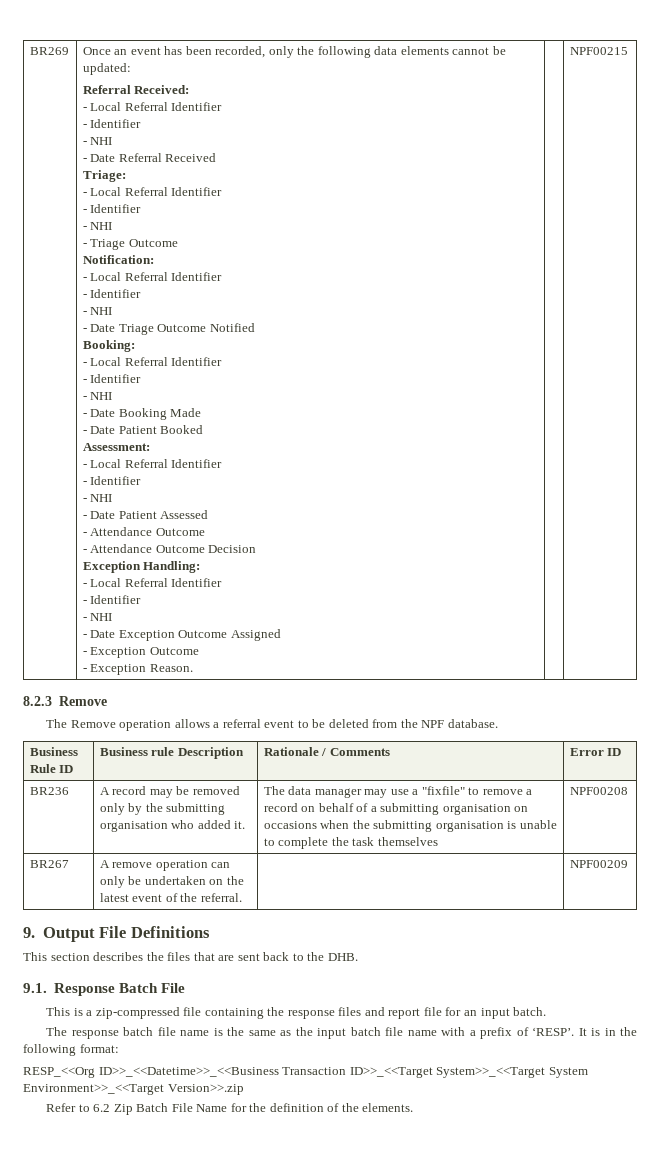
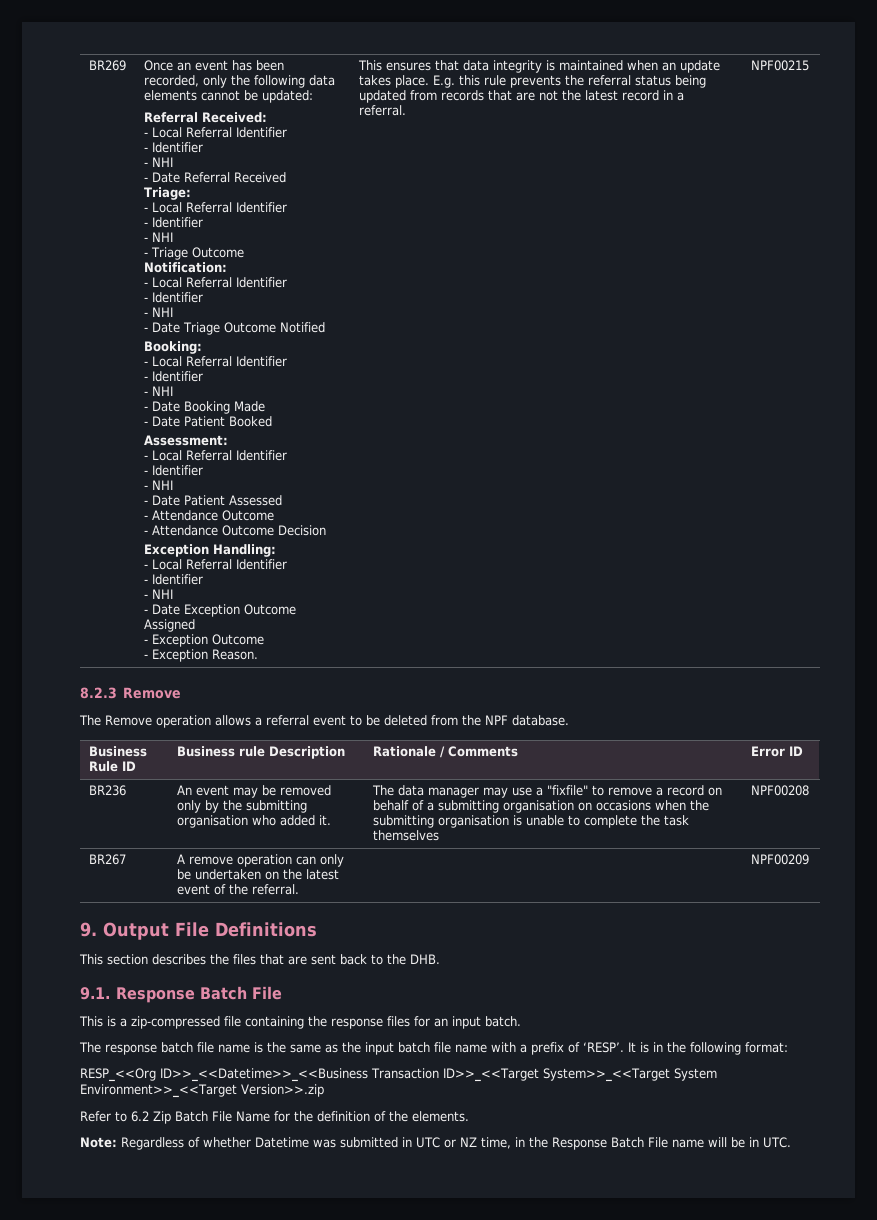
(193, 668) none -> [357,60,720,73] [358,75,706,88] [358,90,684,103] [358,105,406,116] This ensures that data integrity is maintained when an update takes place. E.g. this rule prevents the referral status being updated from records that are not the latest record in a referral.
[99,786,147,795] A record -> [176,785,229,796] An event
[364,1007,442,1019] and report file -> (410, 1021) none
(414, 1107) none -> [80,1137,791,1150] // Note: Regardless of whether Datetime was submitted in UTC or NZ time, in the Response Batch File name will be in UTC.

